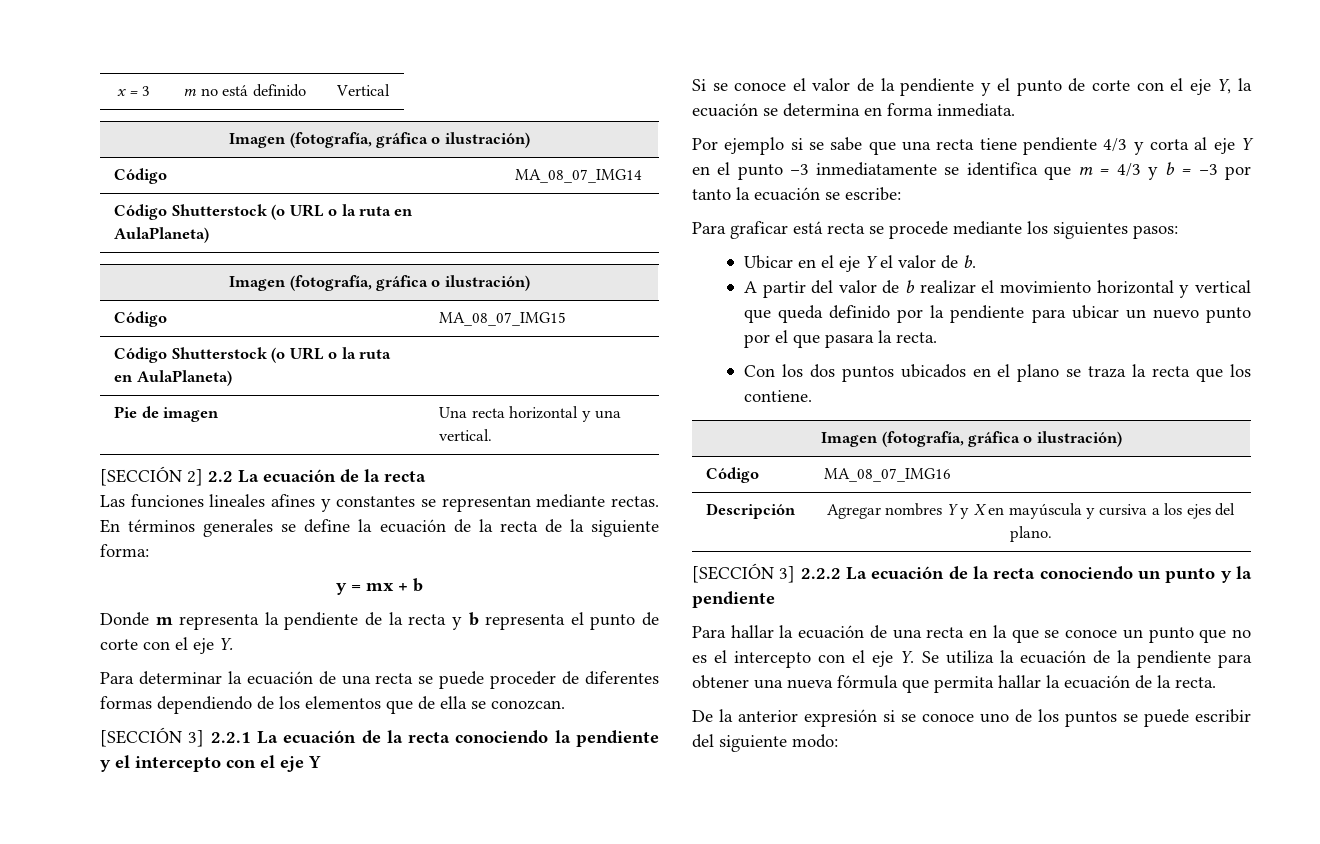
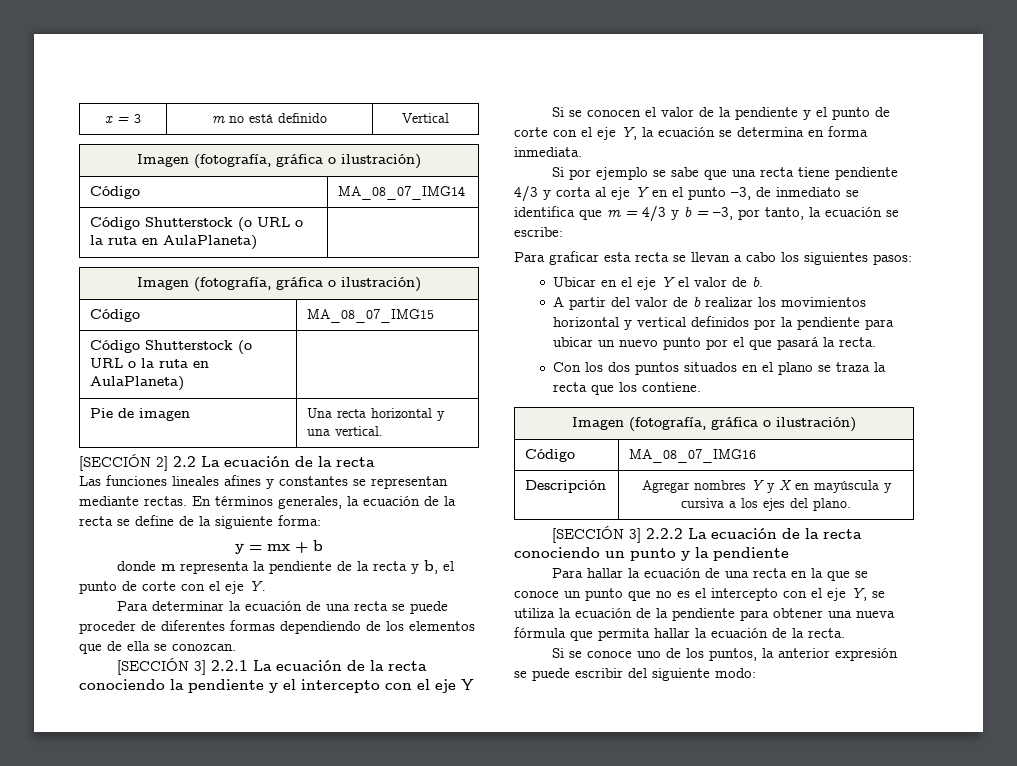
[203,519,351,537] generales se define -> [278,496,342,509] generales,
(538, 526) none -> [117,515,174,526] se define
[100,612,149,626] Donde -> [116,561,156,571] donde
[468,612,566,630] b representa -> [423,560,438,574] b,
[734,82,787,91] conoce -> [586,110,641,117] conocen
[692,137,803,155] Por ejemplo si -> [551,167,648,180] Si por ejemplo
[789,162,938,176] –3 inmediatamente -> [731,187,841,200] –3, de inmediato
[1198,164,1251,180] [692,189,731,200] –3 por tanto -> [713,207,804,220] –3, por tanto,
[793,221,1022,239] está recta se procede mediante -> [604,252,776,262] esta recta se llevan a cabo
[981,280,1092,293] el movimiento -> [758,297,867,307] los movimientos
[743,305,891,323] que queda definido -> [691,316,750,327] definidos
[824,334,874,348] pasara -> [777,337,820,350] pasará
[900,364,966,378] ubicados -> [684,362,738,372] situados
[900,651,939,663] Y. Se -> [851,587,885,601] Y, se
[692,709,895,727] De la anterior expresión si -> [551,648,564,658] Si
[1065,711,1117,727] puntos -> [708,648,898,661] puntos, la anterior expresión

